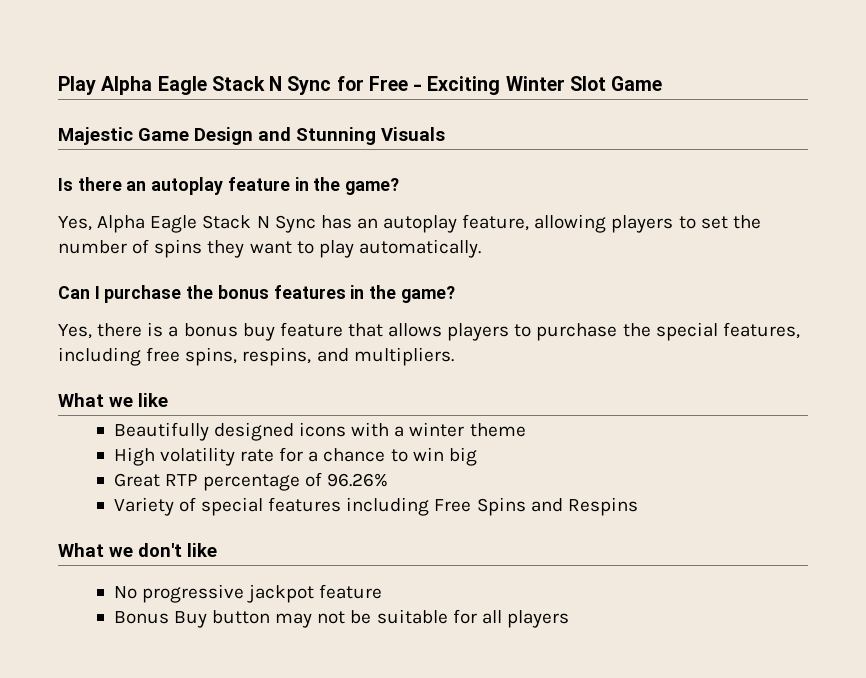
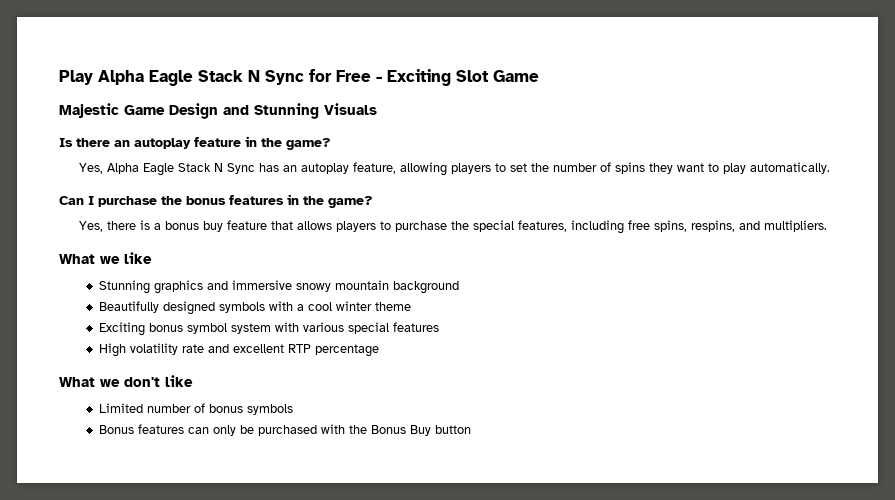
[505,76,565,91] Winter -> (451, 77) none
(168, 400) none -> [98,280,459,294] // Stunning graphics and immersive snowy mountain background
[299,422,347,437] icons -> [218,302,265,313] symbols
(405, 431) none -> [307,302,332,311] cool
[113,447,477,466] [113,472,389,491] [113,497,638,516] [58,543,217,557] [113,584,383,603] [113,609,569,628] High volatility rate for a chance to win big // Great RTP percentage of 96.26% // Variety of special features including Free Spins and Respins // What we don't like // No progressive jackpot feature // Bonus Buy button may not be suitable for all players -> [98,322,439,336] [98,343,379,357] [59,375,193,387] [98,403,293,415] [98,424,471,436] Exciting bonus symbol system with various special features // High volatility rate and excellent RTP percentage // What we don't like // Limited number of bonus symbols // Bonus features can only be purchased with the Bonus Buy button

